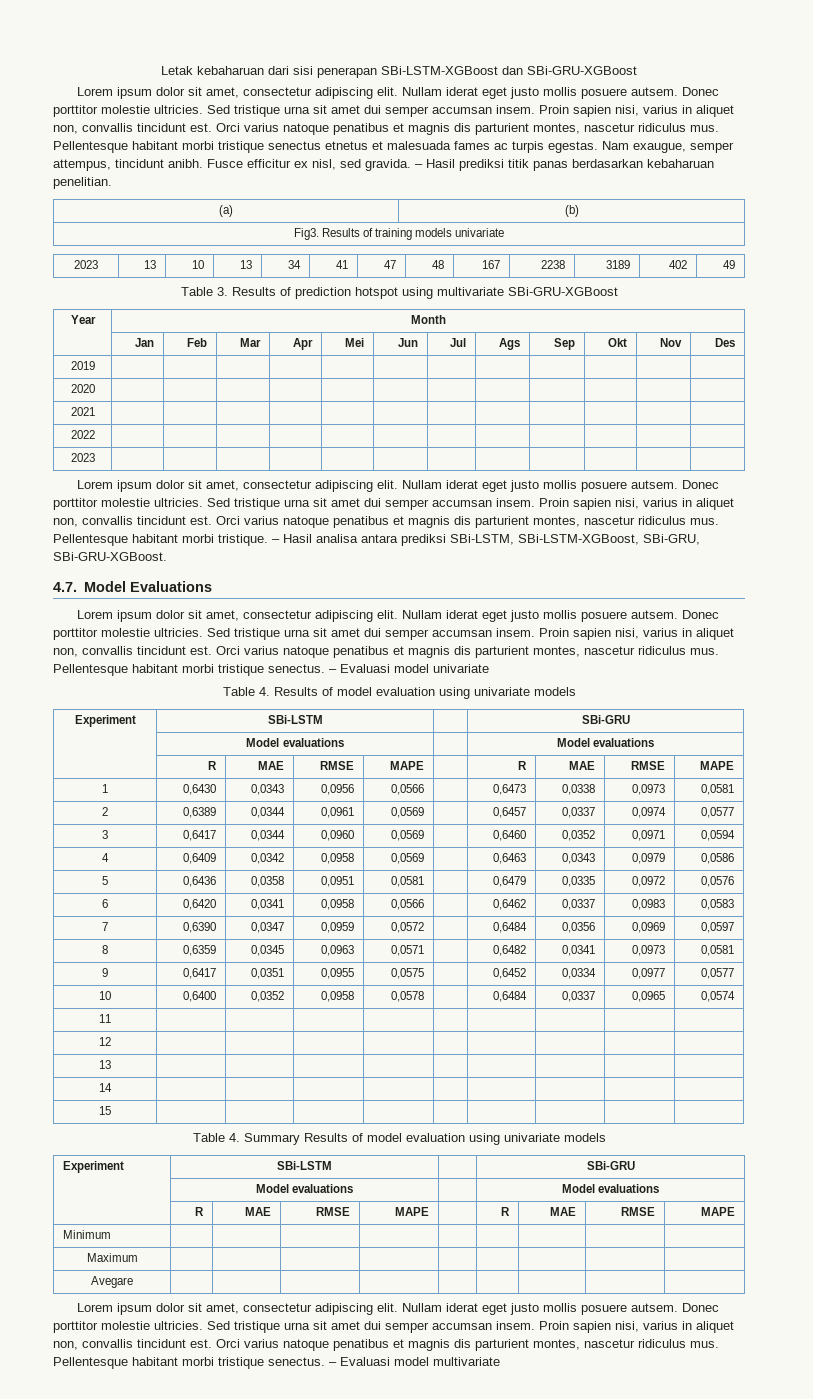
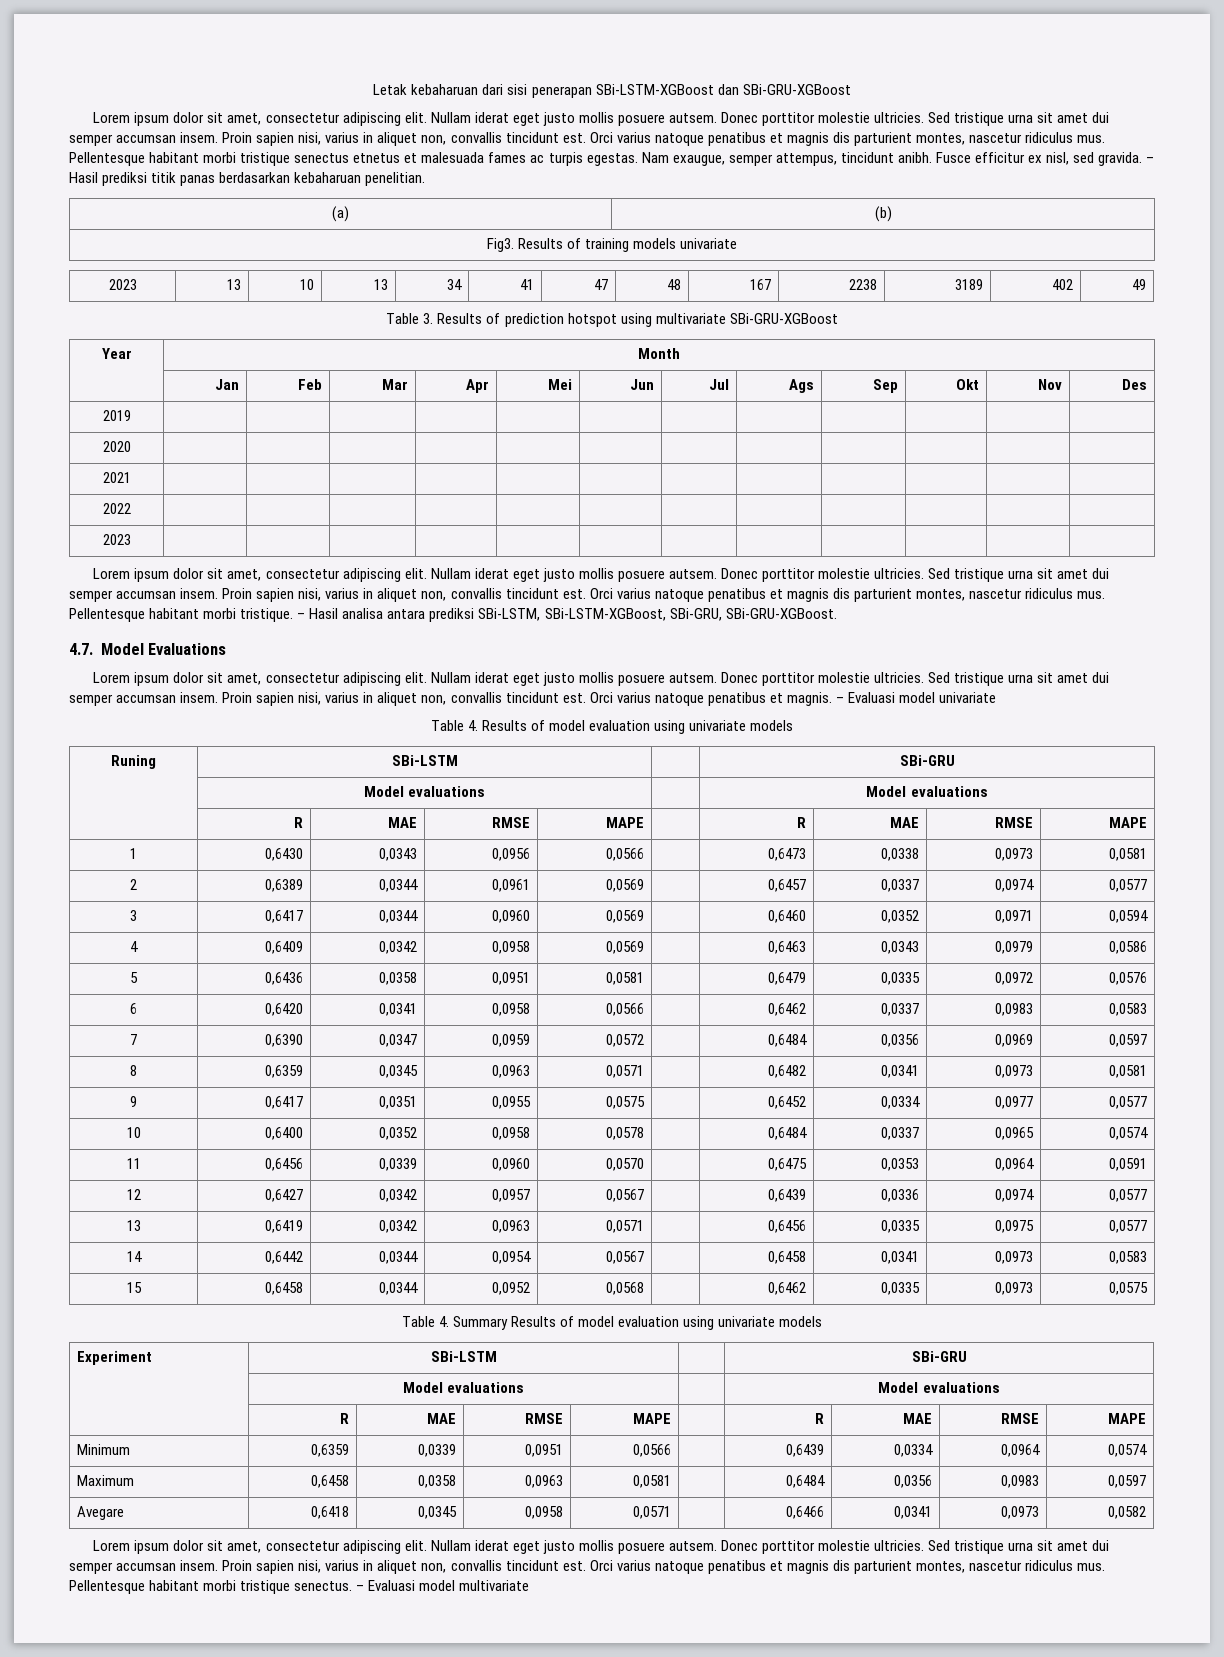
[408,646,719,658] [53,664,325,676] magnis dis parturient montes, nascetur ridiculus mus. Pellentesque habitant morbi tristique senectus. -> [786,692,832,706] magnis.
[74,715,136,727] Experiment -> [111,755,156,769] Runing
[99,1037,111,1046] [99,1060,111,1069] [99,1083,112,1092] [99,1106,111,1115] | | | | | | | | // 12 | | | | | | | | | // 13 | | | | | | | | | // 14 | | | | | | | | | // 15 | | | | | | | | | -> [264,1158,303,1171] [378,1158,417,1171] [491,1158,530,1171] [605,1158,644,1171] [767,1158,807,1171] [880,1158,919,1171] [994,1158,1034,1171] [1108,1158,1147,1171] [126,1189,141,1200] [264,1189,303,1202] [378,1189,417,1202] [491,1189,530,1202] [605,1189,644,1202] [767,1189,806,1202] [880,1189,919,1202] [994,1189,1034,1202] [1108,1189,1147,1202] [126,1220,141,1231] [264,1220,303,1233] [378,1220,417,1233] [491,1220,530,1233] [605,1220,644,1233] [767,1220,806,1233] [880,1220,920,1233] [994,1220,1034,1233] [1108,1220,1147,1233] [126,1251,142,1262] [264,1251,303,1264] [378,1251,418,1264] [491,1251,531,1264] [605,1251,644,1264] [767,1251,806,1264] [880,1251,919,1264] [994,1251,1033,1264] [1108,1251,1147,1264] [126,1282,142,1293] [264,1282,303,1295] [378,1282,418,1295] [491,1282,530,1295] [605,1282,644,1295] [767,1282,806,1295] [880,1282,920,1295] [994,1282,1033,1295] [1108,1282,1148,1295] 0,6456 | 0,0339 | 0,0960 | 0,0570 | | 0,6475 | 0,0353 | 0,0964 | 0,0591 // 12 | 0,6427 | 0,0342 | 0,0957 | 0,0567 | | 0,6439 | 0,0336 | 0,0974 | 0,0577 // 13 | 0,6419 | 0,0342 | 0,0963 | 0,0571 | | 0,6456 | 0,0335 | 0,0975 | 0,0577 // 14 | 0,6442 | 0,0344 | 0,0954 | 0,0567 | | 0,6458 | 0,0341 | 0,0973 | 0,0583 // 15 | 0,6458 | 0,0344 | 0,0952 | 0,0568 | | 0,6462 | 0,0335 | 0,0973 | 0,0575
[86,1253,138,1262] [91,1276,133,1288] | | | | | | | | // Maximum | | | | | | | | | // Avegare | | | | | | | | | -> [310,1444,349,1457] [417,1444,456,1457] [524,1444,563,1457] [632,1444,671,1457] [785,1444,824,1457] [893,1444,933,1457] [1000,1444,1040,1457] [1107,1444,1147,1457] [77,1475,135,1486] [310,1475,349,1488] [417,1475,456,1488] [524,1475,563,1488] [632,1475,671,1488] [785,1475,825,1488] [893,1475,932,1488] [1000,1475,1039,1488] [1107,1475,1146,1488] [77,1506,125,1520] [310,1506,349,1519] [417,1506,457,1519] [524,1506,563,1519] [632,1506,671,1519] [785,1506,824,1519] [893,1506,932,1519] [1000,1506,1039,1519] [1107,1506,1146,1519] 0,6359 | 0,0339 | 0,0951 | 0,0566 | | 0,6439 | 0,0334 | 0,0964 | 0,0574 // Maximum | 0,6458 | 0,0358 | 0,0963 | 0,0581 | | 0,6484 | 0,0356 | 0,0983 | 0,0597 // Avegare | 0,6418 | 0,0345 | 0,0958 | 0,0571 | | 0,6466 | 0,0341 | 0,0973 | 0,0582

